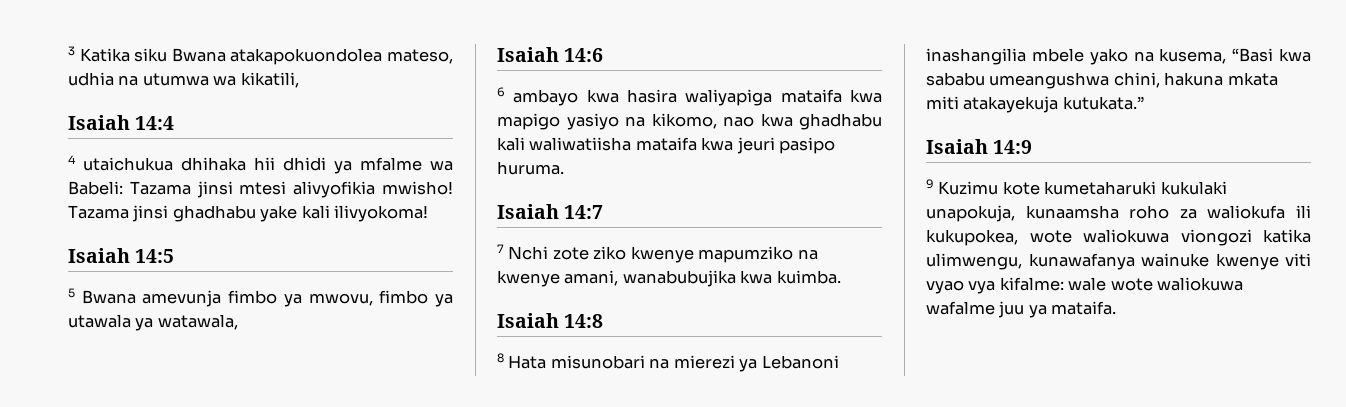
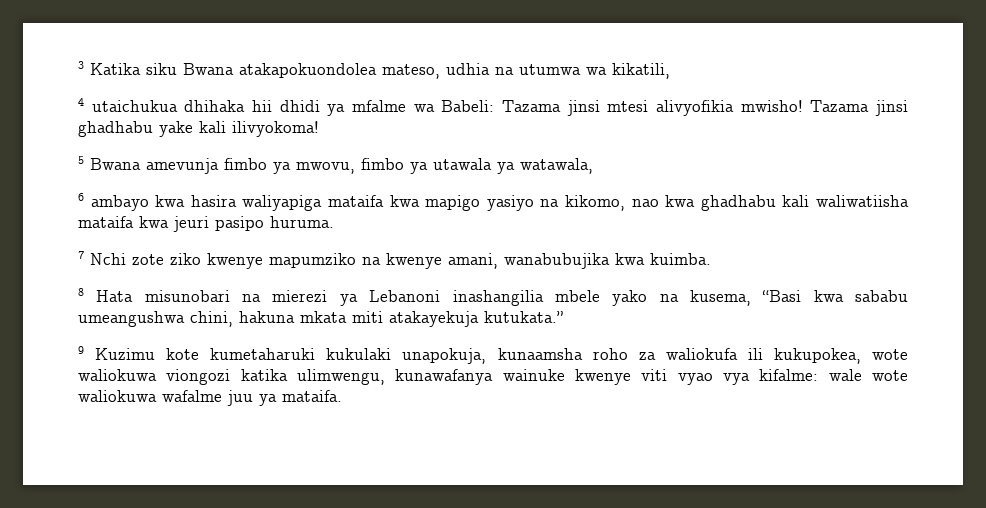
[68,115,175,130] // Isaiah 14:4 -> (670, 71) none
[68,248,175,263] // Isaiah 14:5 -> (319, 129) none
[497,47,604,62] // Isaiah 14:6 -> (593, 166) none
[497,204,604,219] // Isaiah 14:7 -> (334, 222) none
[497,313,604,328] // Isaiah 14:8 -> (711, 259) none
[926,139,1033,154] // Isaiah 14:9 -> (563, 317) none

